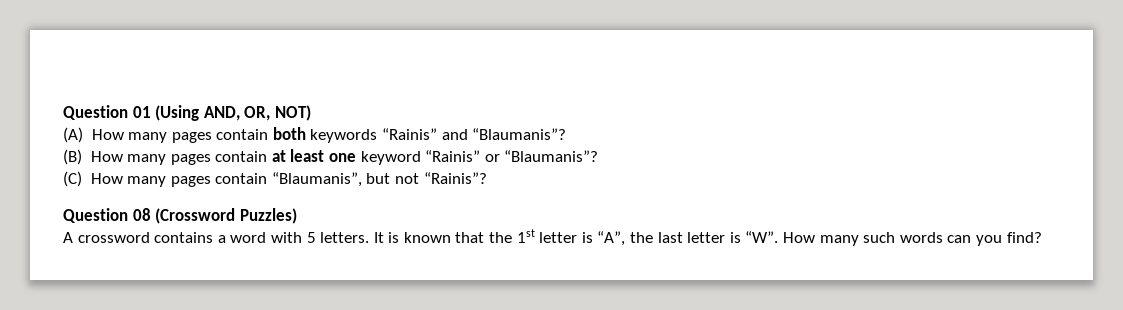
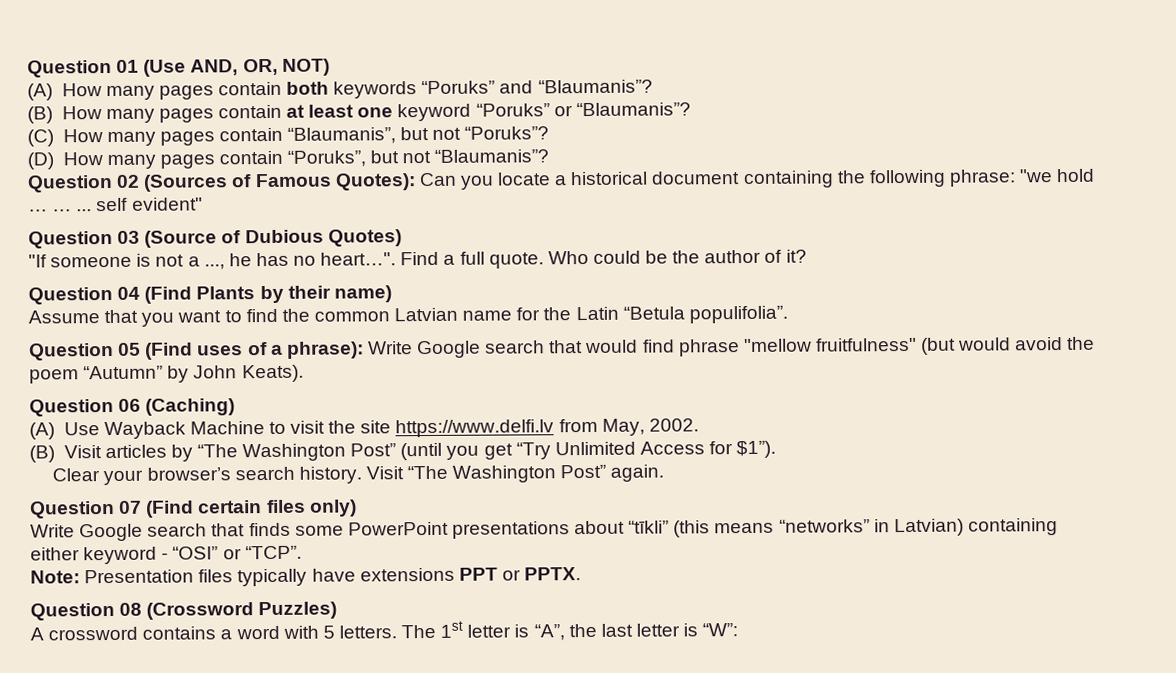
[155,105,200,121] (Using -> [143,59,187,77] (Use
[382,128,438,140] “Rainis” -> [421,80,496,95] “Poruks”
[425,150,481,162] “Rainis” -> [475,103,550,117] “Poruks”
[423,172,487,184] “Rainis”? -> [464,126,550,140] [27,149,550,170] [27,168,1096,193] [28,197,203,212] [28,229,402,249] [28,249,807,270] [28,285,392,305] [28,305,788,327] [29,336,1096,361] [29,364,304,384] [29,398,236,417] [29,418,699,440] [29,440,777,463] [52,464,665,486] [30,499,357,519] [30,518,1058,542] [30,545,302,565] [30,567,582,587] “Poruks”? // (D) How many pages contain “Poruks”, but not “Blaumanis”? // Question 02 (Sources of Famous Quotes): Can you locate a historical document containing the following phrase: "we hold … … ... self evident" // Question 03 (Source of Dubious Quotes) // "If someone is not a ..., he has no heart…". Find a full quote. Who could be the author of it? // Question 04 (Find Plants by their name) // Assume that you want to find the common Latvian name for the Latin “Betula populifolia”. // Question 05 (Find uses of a phrase): Write Google search that would find phrase "mellow fruitfulness" (but would avoid the poem “Autumn” by John Keats). // Question 06 (Caching) // (A) Use Wayback Machine to visit the site https://www.delfi.lv from May, 2002. // (B) Visit articles by “The Washington Post” (until you get “Try Unlimited Access for $1”). // Clear your browser’s search history. Visit “The Washington Post” again. // Question 07 (Find certain files only) // Write Google search that finds some PowerPoint presentations about “tīkli” (this means “networks” in Latvian) containing either keyword - “OSI” or “TCP”. // Note: Presentation files typically have extensions PPT or PPTX.
[373,232,513,243] It is known that the -> [401,624,437,639] The
[745,231,1042,246] “W”. How many such words can you find? -> [702,623,739,637] “W”:

